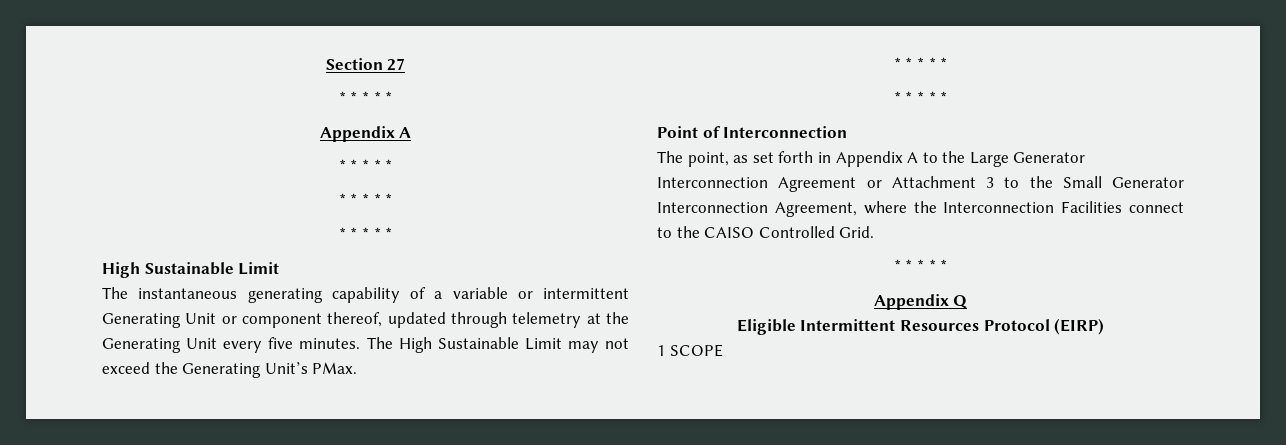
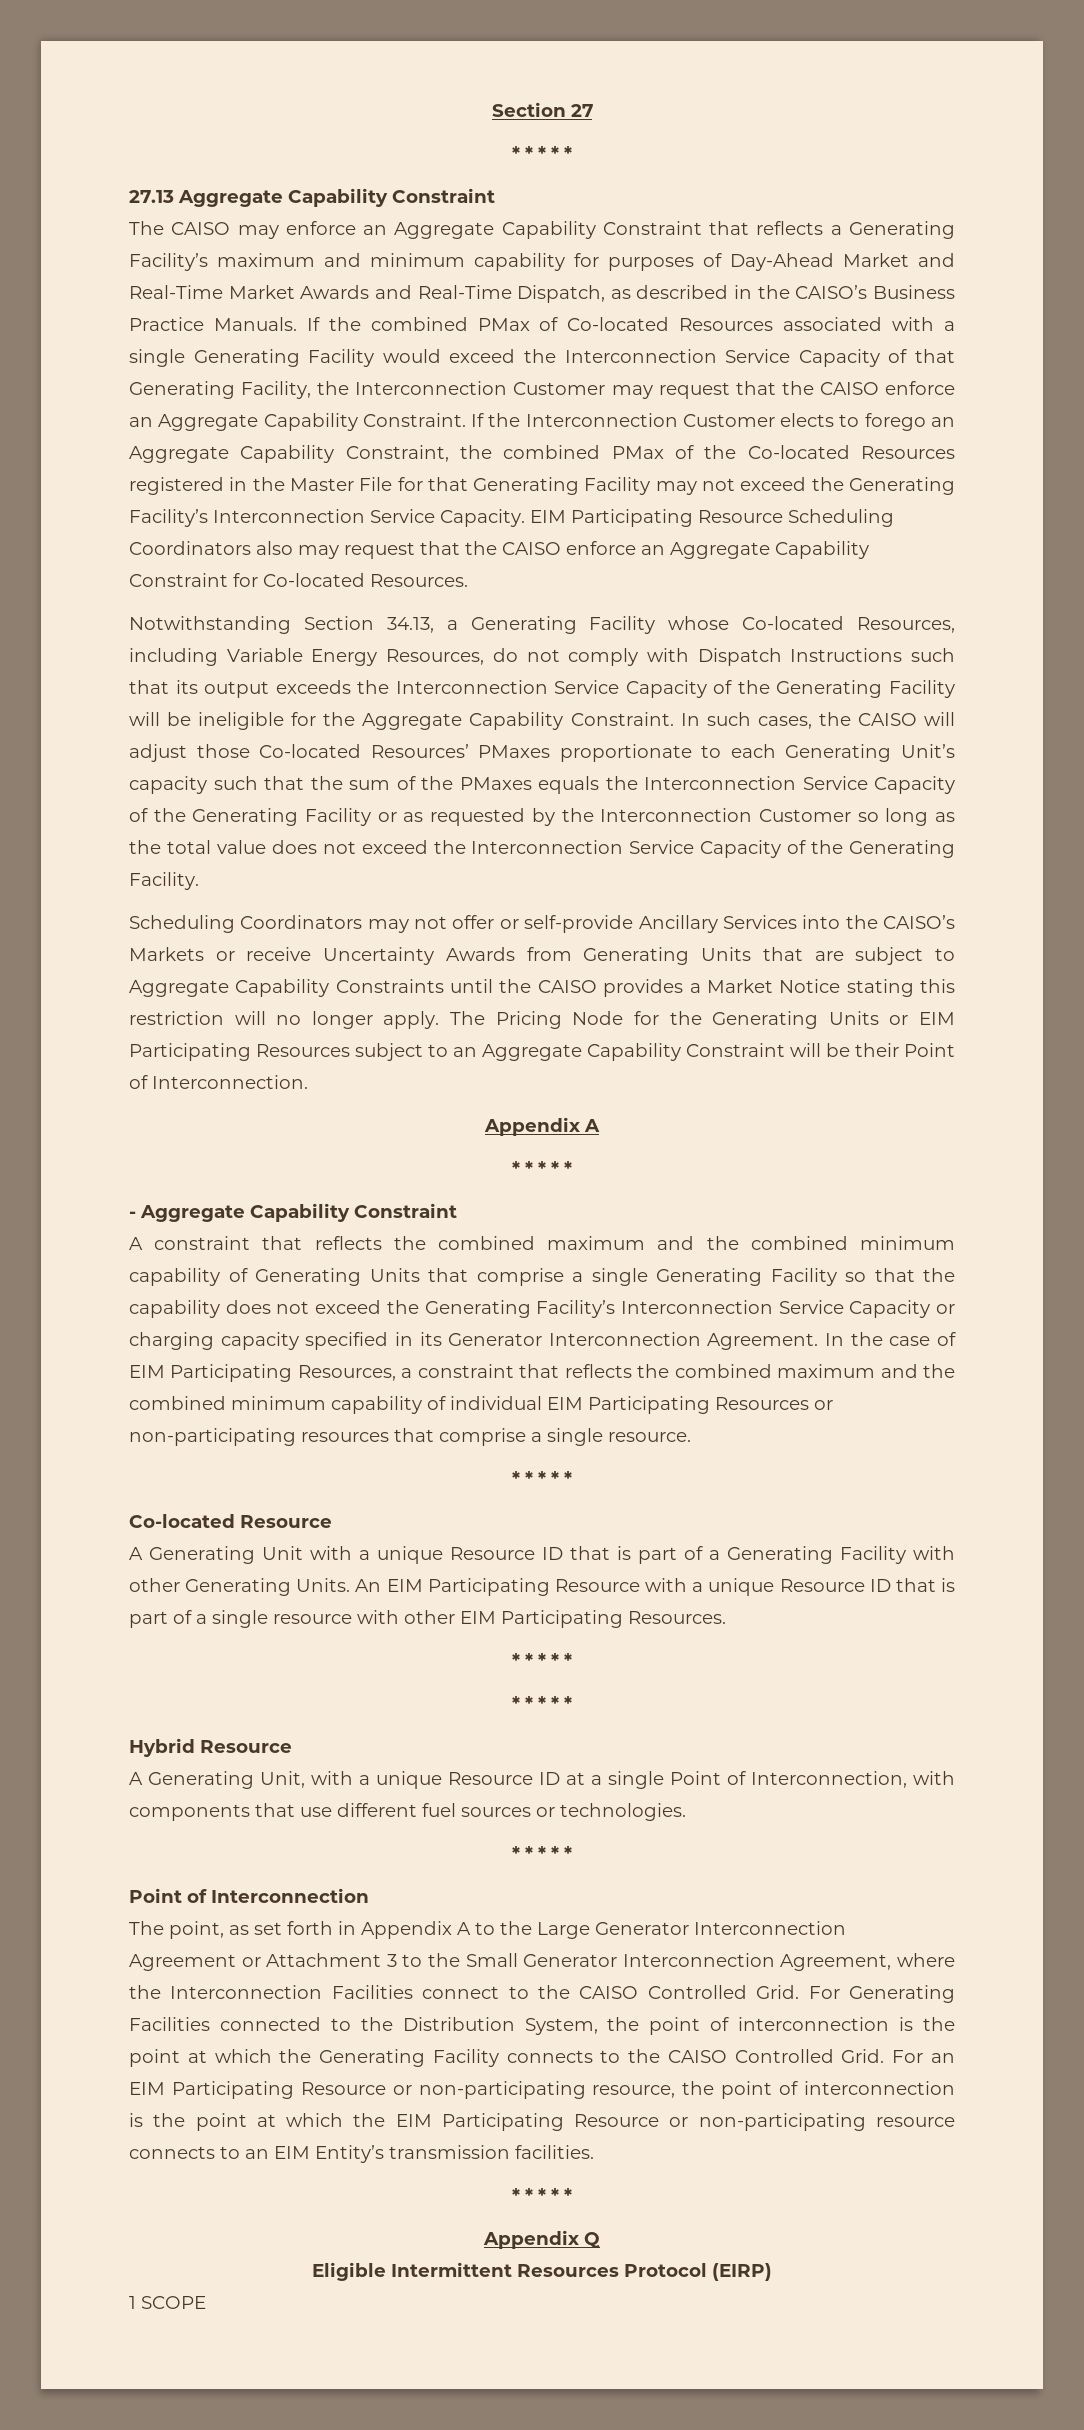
(393, 97) none -> [129,188,495,207] [129,221,955,239] [129,253,955,271] [129,285,955,303] [129,317,955,331] [129,349,956,367] [129,381,956,399] [129,413,955,431] [129,445,955,463] [129,477,955,495] [129,509,894,527] [129,541,869,559] [129,573,468,587] [129,616,955,634] [129,648,956,666] [129,680,955,698] [129,712,956,730] [129,744,955,762] [129,776,955,794] [129,808,955,826] [129,840,955,858] [129,872,199,890] [129,915,956,933] [129,947,956,965] [129,979,956,997] [129,1011,956,1029] [129,1043,955,1061] [129,1075,308,1089] // 27.13 Aggregate Capability Constraint // The CAISO may enforce an Aggregate Capability Constraint that reflects a Generating Facility’s maximum and minimum capability for purposes of Day-Ahead Market and Real-Time Market Awards and Real-Time Dispatch, as described in the CAISO’s Business Practice Manuals. If the combined PMax of Co-located Resources associated with a single Generating Facility would exceed the Interconnection Service Capacity of that Generating Facility, the Interconnection Customer may request that the CAISO enforce an Aggregate Capability Constraint. If the Interconnection Customer elects to forego an Aggregate Capability Constraint, the combined PMax of the Co-located Resources registered in the Master File for that Generating Facility may not exceed the Generating Facility’s Interconnection Service Capacity. EIM Participating Resource Scheduling Coordinators also may request that the CAISO enforce an Aggregate Capability Constraint for Co-located Resources. // Notwithstanding Section 34.13, a Generating Facility whose Co-located Resources, including Variable Energy Resources, do not comply with Dispatch Instructions such that its output exceeds the Interconnection Service Capacity of the Generating Facility will be ineligible for the Aggregate Capability Constraint. In such cases, the CAISO will adjust those Co-located Resources’ PMaxes proportionate to each Generating Unit’s capacity such that the sum of the PMaxes equals the Interconnection Service Capacity of the Generating Facility or as requested by the Interconnection Customer so long as the total value does not exceed the Interconnection Service Capacity of the Generating Facility. // Scheduling Coordinators may not offer or self-provide Ancillary Services into the CAISO’s Markets or receive Uncertainty Awards from Generating Units that are subject to Aggregate Capability Constraints until the CAISO provides a Market Notice stating this restriction will no longer apply. The Pricing Node for the Generating Units or EIM Participating Resources subject to an Aggregate Capability Constraint will be their Point of Interconnection.
[338,193,393,206] [338,227,393,240] [102,262,280,278] [102,287,629,303] [102,312,629,328] [102,337,630,353] [102,362,358,378] [893,57,948,70] // * * * * * // * * * * * // High Sustainable Limit // The instantaneous generating capability of a variable or intermittent Generating Unit or component thereof, updated through telemetry at the Generating Unit every five minutes. The High Sustainable Limit may not exceed the Generating Unit’s PMax. // * * * * * -> [129,1203,457,1222] [129,1236,956,1250] [129,1268,955,1286] [129,1300,955,1318] [129,1332,956,1350] [129,1364,955,1382] [129,1396,833,1414] [129,1428,691,1446] [512,1471,572,1485] [129,1514,332,1528] [129,1546,955,1564] [129,1578,956,1596] [129,1610,726,1628] [512,1653,572,1667] [512,1696,572,1710] [129,1738,292,1757] [129,1771,955,1789] [129,1803,686,1821] // - Aggregate Capability Constraint // A constraint that reflects the combined maximum and the combined minimum capability of Generating Units that comprise a single Generating Facility so that the capability does not exceed the Generating Facility’s Interconnection Service Capacity or charging capacity specified in its Generator Interconnection Agreement. In the case of EIM Participating Resources, a constraint that reflects the combined maximum and the combined minimum capability of individual EIM Participating Resources or non-participating resources that comprise a single resource. // * * * * * // Co-located Resource // A Generating Unit with a unique Resource ID that is part of a Generating Facility with other Generating Units. An EIM Participating Resource with a unique Resource ID that is part of a single resource with other EIM Participating Resources. // * * * * * // * * * * * // Hybrid Resource // A Generating Unit, with a unique Resource ID at a single Point of Interconnection, with components that use different fuel sources or technologies.
(875, 232) none -> [808,1985,955,2003] [129,2017,955,2035] [129,2049,955,2067] [129,2081,956,2099] [129,2113,955,2131] [129,2145,594,2163] For Generating Facilities connected to the Distribution System, the point of interconnection is the point at which the Generating Facility connects to the CAISO Controlled Grid. For an EIM Participating Resource or non-participating resource, the point of interconnection is the point at which the EIM Participating Resource or non-participating resource connects to an EIM Entity’s transmission facilities.

